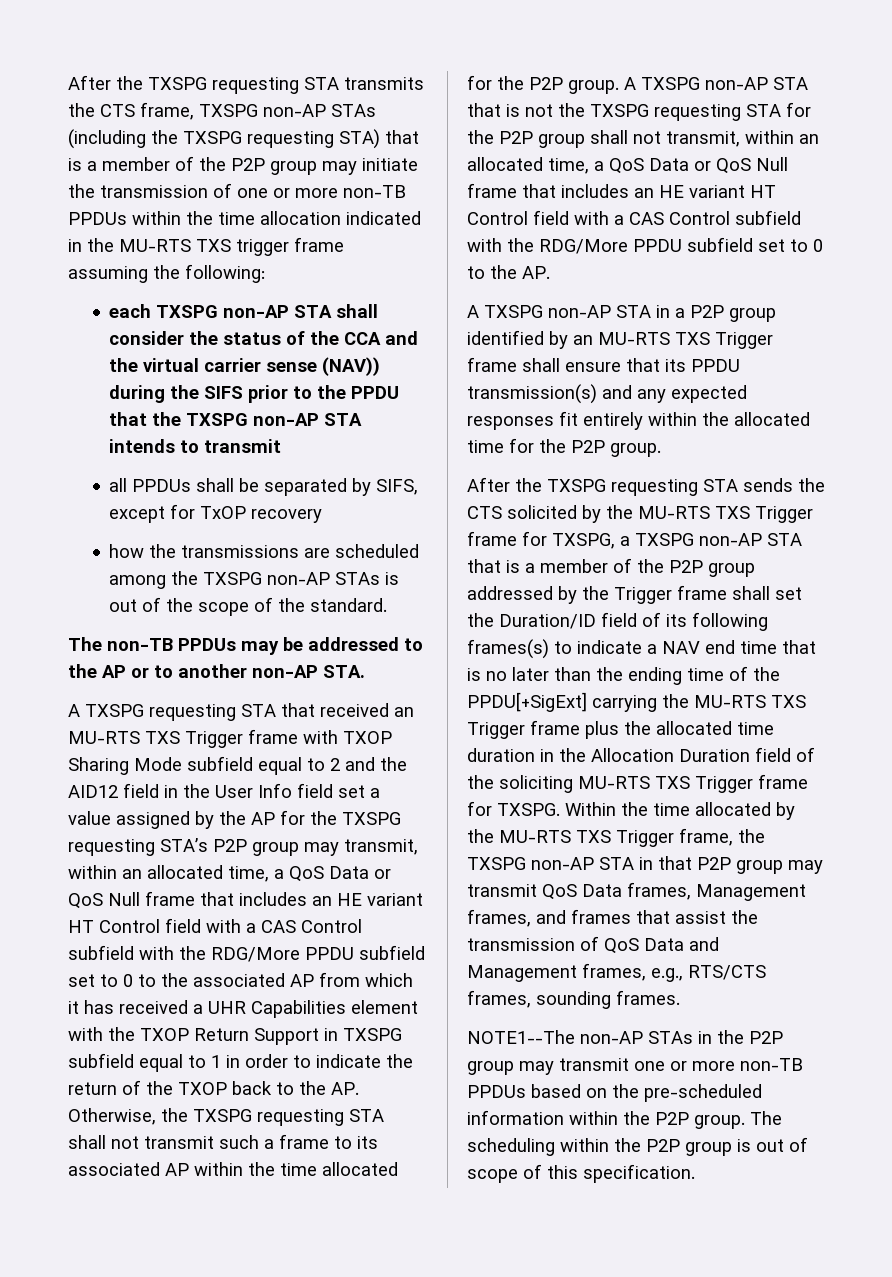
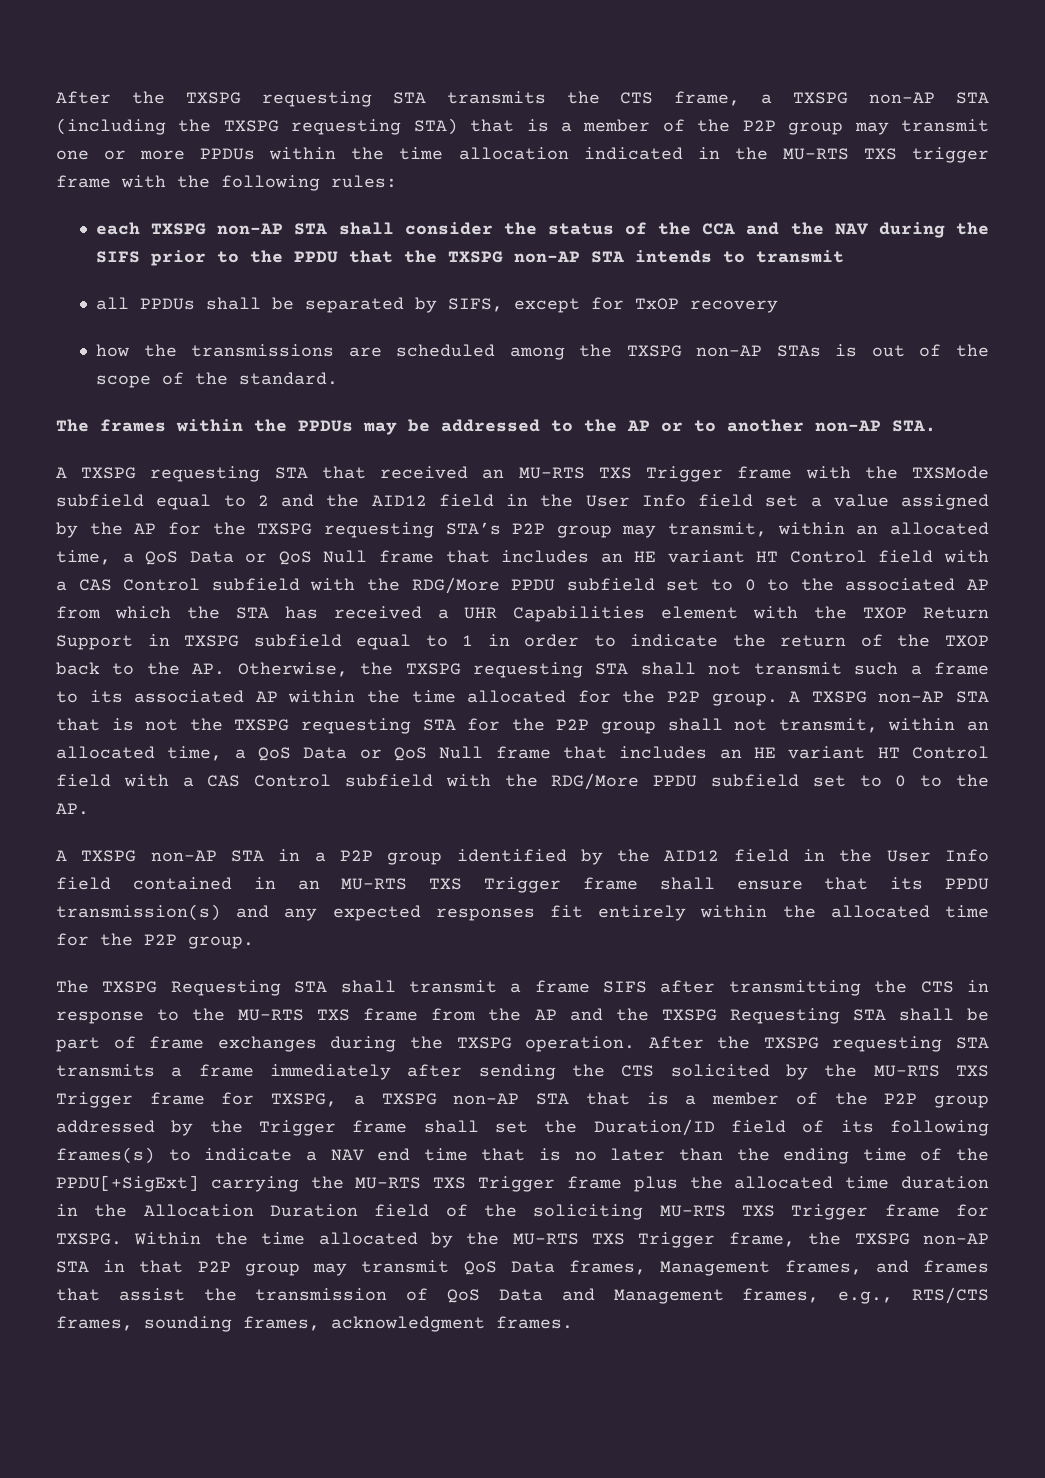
[199,104,376,117] TXSPG non-AP STAs -> [761,92,989,104] a TXSPG non-AP STA
[362,158,418,171] [68,183,406,198] initiate the transmission of one or more non-TB -> [901,119,990,132] [56,150,186,160] transmit one or more
[68,264,265,283] assuming the following: -> [121,175,397,191] with the following rules:
[143,357,381,376] virtual carrier sense (NAV)) -> [834,223,868,235] NAV
[107,638,173,651] non-TB -> [100,419,287,432] frames within the
[343,731,392,744] [68,757,182,775] TXOP Sharing Mode -> [864,466,990,479] the TXSMode
[68,1001,79,1014] it -> [186,606,269,619] the STA
(568, 340) none -> [617,849,989,862] [56,877,276,890] the AID12 field in the User Info field contained in
[467,477,793,496] After the TXSPG requesting STA sends -> [56,980,989,996] [56,1008,990,1024] [56,1036,990,1052] [56,1064,556,1080] The TXSPG Requesting STA shall transmit a frame SIFS after transmitting the CTS in response to the MU-RTS TXS frame from the AP and the TXSPG Requesting STA shall be part of frame exchanges during the TXSPG operation. After the TXSPG requesting STA transmits a frame immediately after sending
(611, 1000) none -> [243,1316,485,1332] frames, acknowledgment
[467,1030,783,1044] [467,1058,803,1075] [467,1084,762,1102] [467,1110,782,1129] [467,1137,808,1156] [467,1164,695,1183] // NOTE1--The non-AP STAs in the P2P group may transmit one or more non-TB PPDUs based on the pre-scheduled information within the P2P group. The scheduling within the P2P group is out of scope of this specification. -> (573, 1322) none

